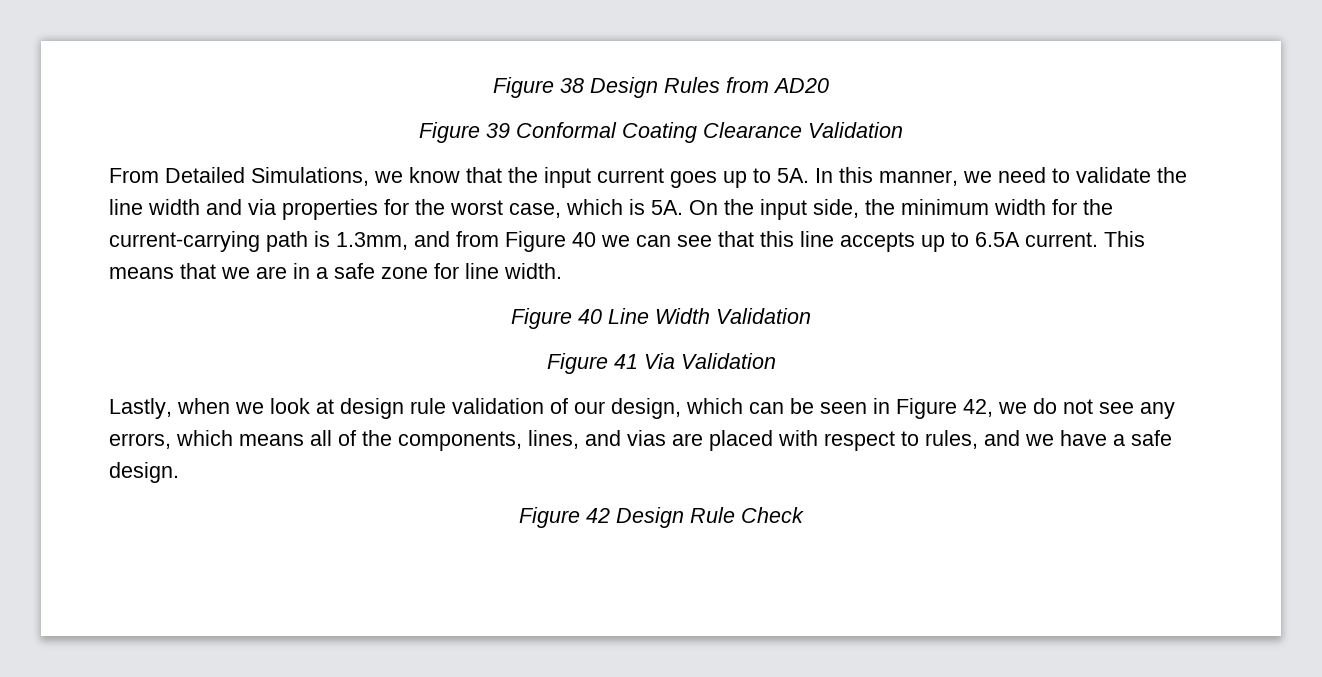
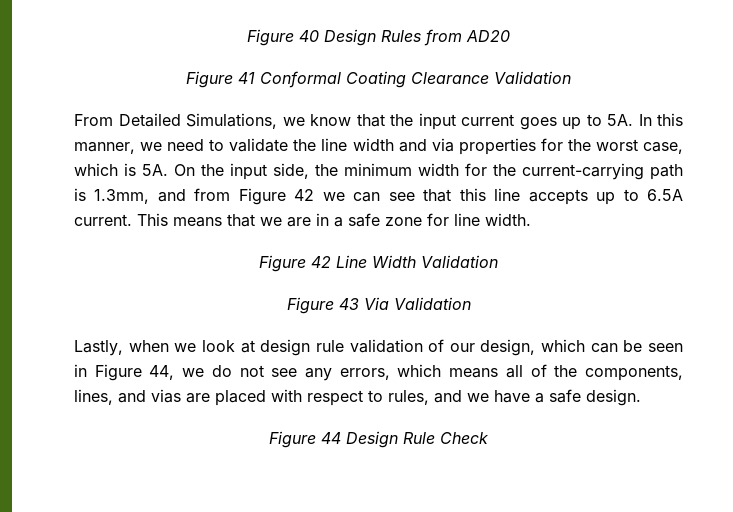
[493,77,584,98] Figure 38 -> [247,29,319,46] Figure 40
[486,123,510,138] 39 -> [238,72,255,84] 41
[572,232,596,247] 40 -> [294,189,315,201] 42
[578,309,602,324] 40 -> [311,256,331,268] 42
[613,354,638,369] 41 -> [338,298,359,310] 43
[963,399,993,417] 42, -> [149,365,175,380] 44,
[586,508,610,523] 42 -> [321,432,341,444] 44

